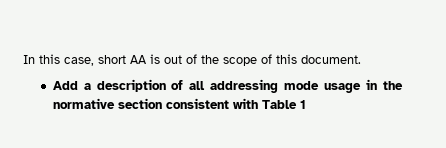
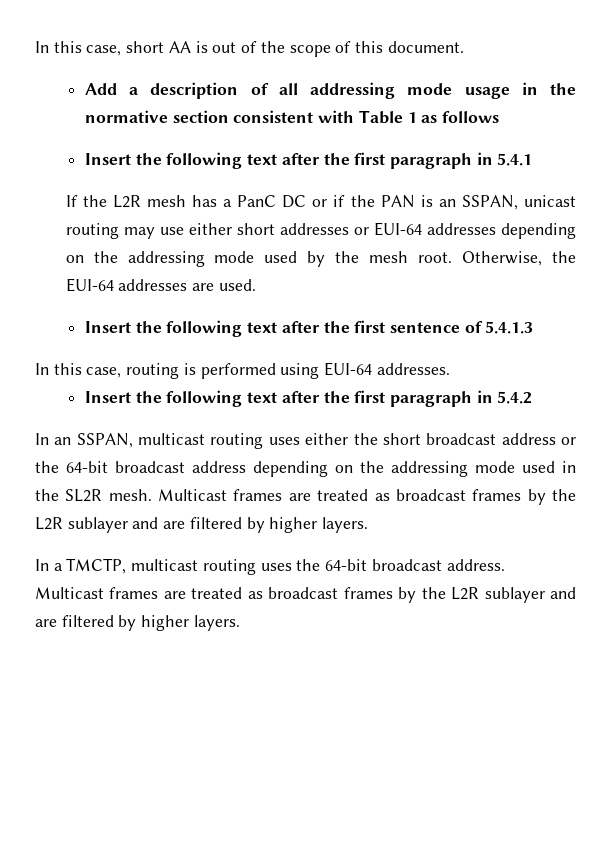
(306, 104) none -> [421,111,499,123] [84,152,533,169] [65,195,576,210] [65,222,577,239] [65,251,576,267] [65,278,256,292] [84,320,534,337] [35,362,450,379] [84,390,533,407] [35,433,577,449] [35,461,576,477] [35,489,576,505] [35,517,369,533] [35,558,505,575] [35,587,576,603] [35,615,240,631] as follows // Insert the following text after the first paragraph in 5.4.1 // If the L2R mesh has a PanC DC or if the PAN is an SSPAN, unicast routing may use either short addresses or EUI-64 addresses depending on the addressing mode used by the mesh root. Otherwise, the EUI-64 addresses are used. // Insert the following text after the first sentence of 5.4.1.3 // In this case, routing is performed using EUI-64 addresses. // Insert the following text after the first paragraph in 5.4.2 // In an SSPAN, multicast routing uses either the short broadcast address or the 64-bit broadcast address depending on the addressing mode used in the SL2R mesh. Multicast frames are treated as broadcast frames by the L2R sublayer and are filtered by higher layers. // In a TMCTP, multicast routing uses the 64-bit broadcast address. Multicast frames are treated as broadcast frames by the L2R sublayer and are filtered by higher layers.

